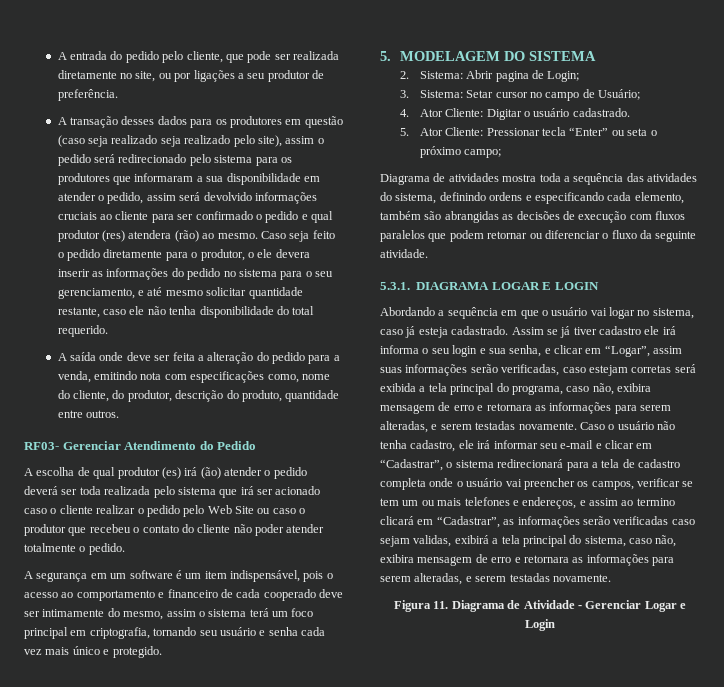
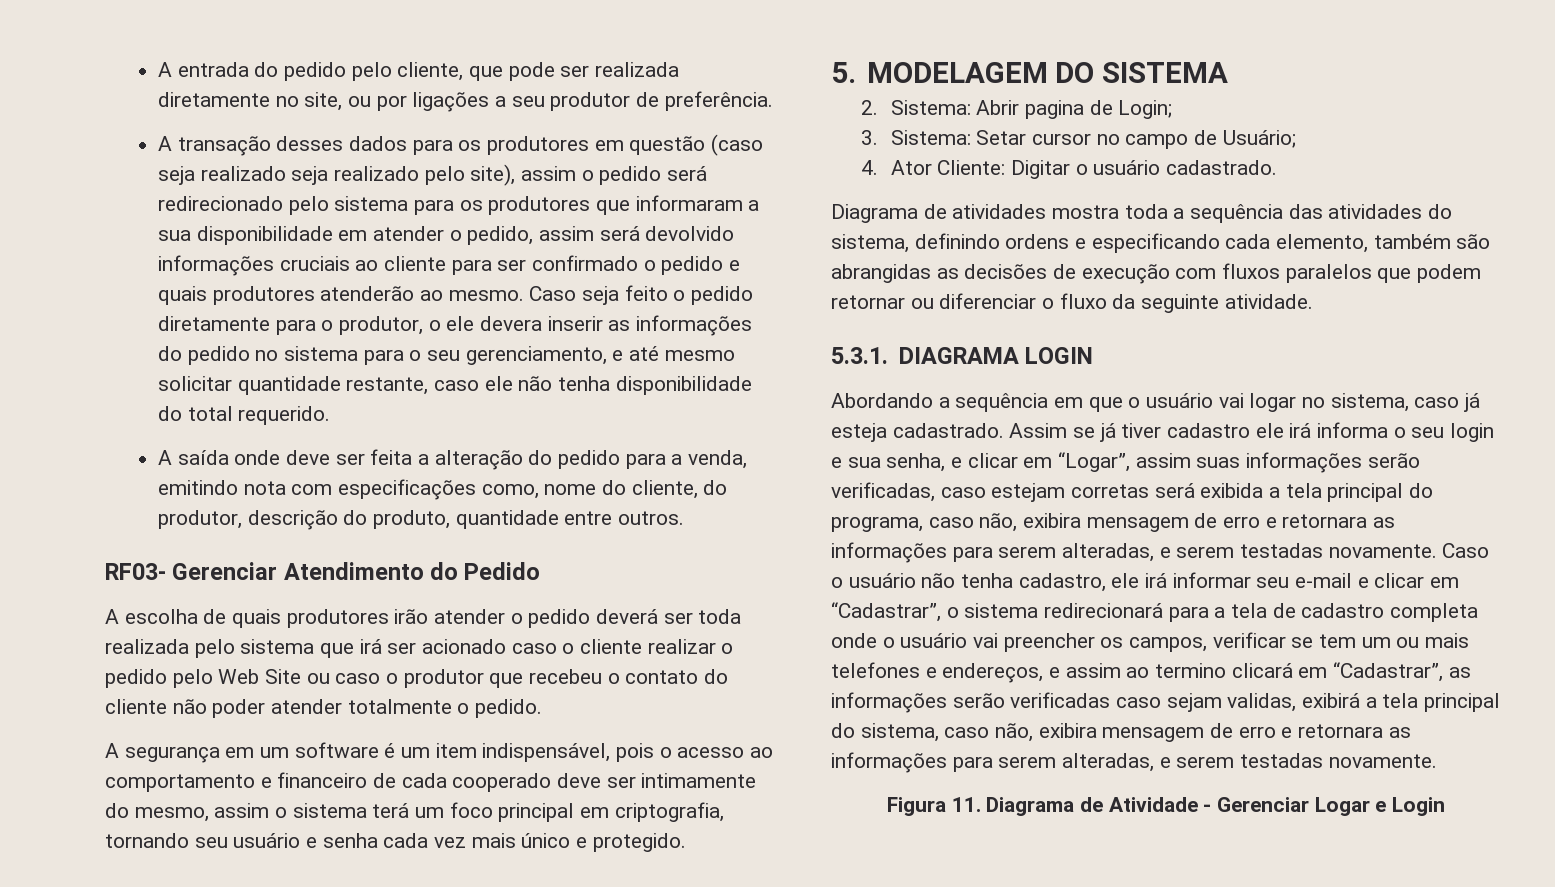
[311,211,334,223] [57,230,199,242] qual produtor (res) atendera (rão) -> [157,286,415,305] quais produtores atenderão
[93,467,221,479] qual produtor (es) irá (ão) -> [232,609,429,628] quais produtores irão
[399,127,657,136] [419,146,502,158] // 5. Ator Cliente: Pressionar tecla “Enter” ou seta o próximo campo; -> (1277, 167) none
[491,282,552,290] LOGAR E -> (1019, 355) none

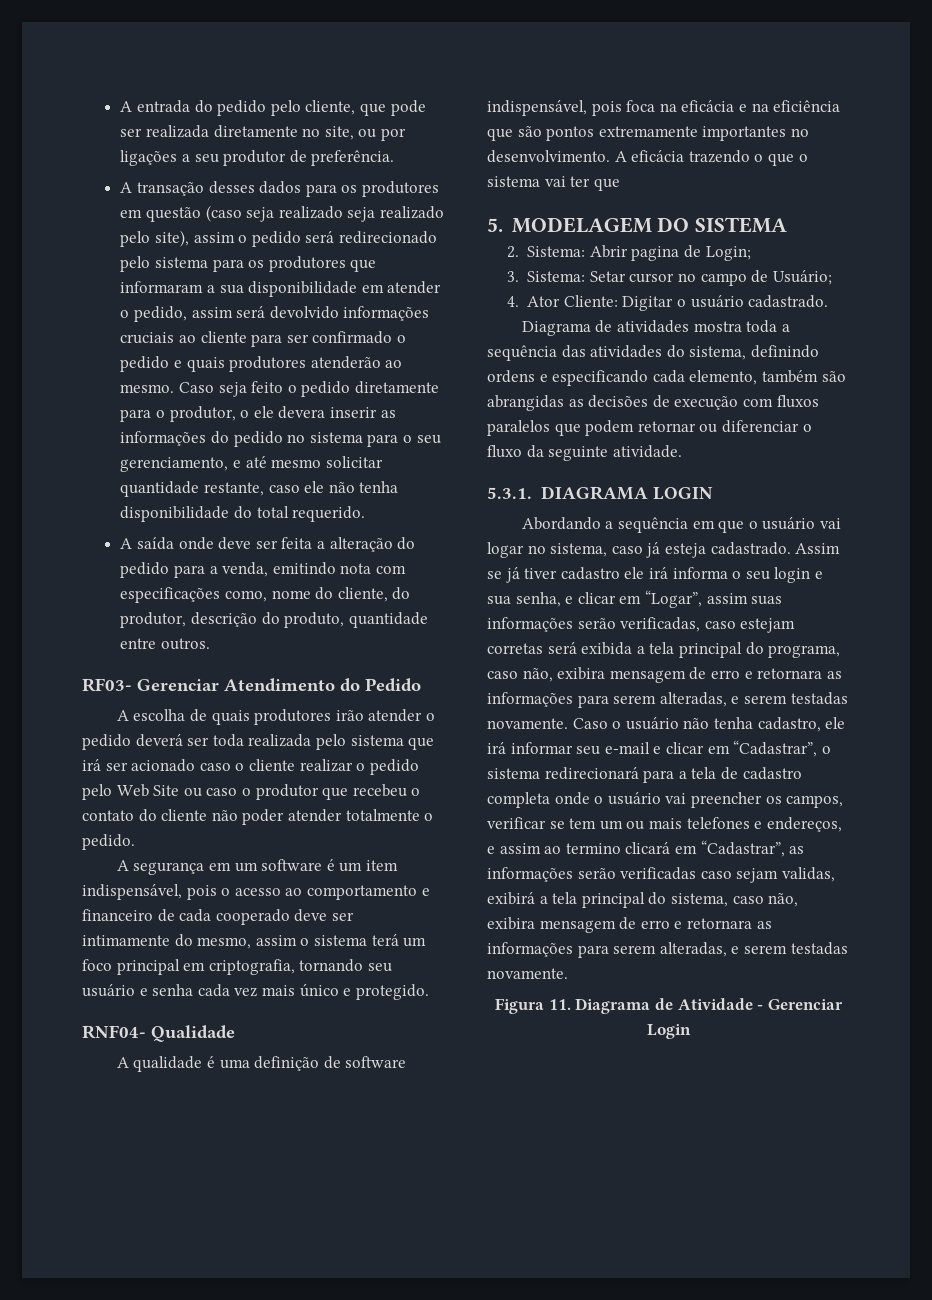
(686, 842) none -> [82,1025,235,1042] [116,1056,407,1072] [487,100,841,116] [487,126,809,141] [487,150,808,166] [487,176,620,191] // RNF04- Qualidade // A qualidade é uma definição de software indispensável, pois foca na eficácia e na eficiência que são pontos extremamente importantes no desenvolvimento. A eficácia trazendo o que o sistema vai ter que
[1314,797,1387,816] Logar e -> (843, 1004) none

